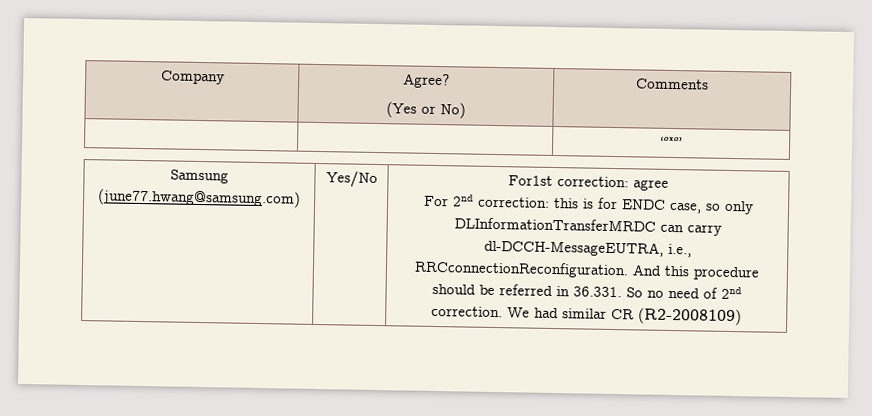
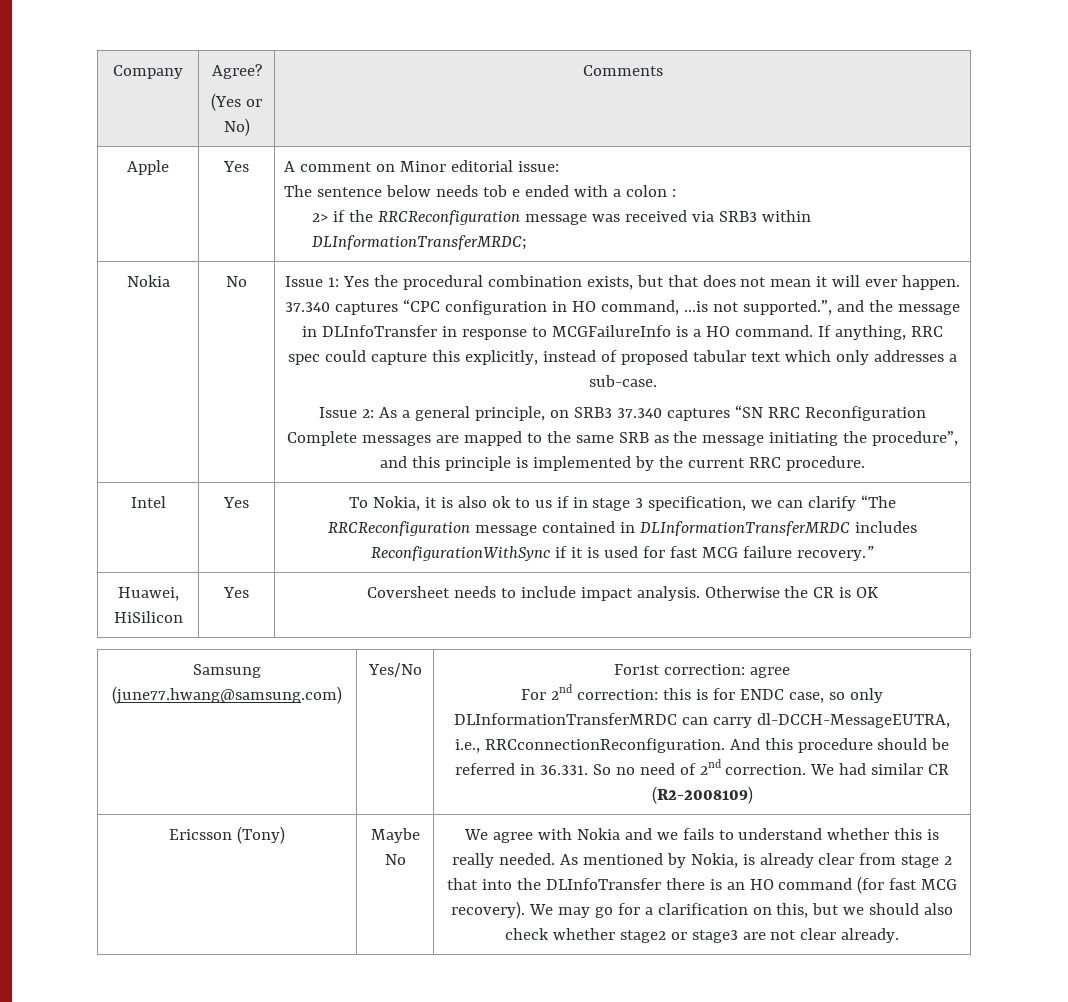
[660,136,683,148] | | “”“” -> [127,160,169,175] [223,161,249,172] [284,160,559,172] [284,185,676,197] [311,210,811,225] [311,235,527,250] [126,275,170,287] [226,276,247,287] [284,275,961,290] [285,299,960,315] [302,325,943,340] [288,350,957,365] [588,375,657,387] [319,405,926,421] [286,431,959,446] [380,456,865,471] [130,496,166,508] [223,497,249,508] [348,495,897,511] [328,521,917,536] [371,546,874,561] [117,587,179,601] [113,611,183,623] [223,587,249,598] [366,586,879,601] Apple | Yes | A comment on Minor editorial issue: // The sentence below needs tob e ended with a colon : // 2> if the RRCReconfiguration message was received via SRB3 within DLInformationTransferMRDC; // Nokia | No | Issue 1: Yes the procedural combination exists, but that does not mean it will ever happen. 37.340 captures “CPC configuration in HO command, ...is not supported.”, and the message in DLInfoTransfer in response to MCGFailureInfo is a HO command. If anything, RRC spec could capture this explicitly, instead of proposed tabular text which only addresses a sub-case. // Issue 2: As a general principle, on SRB3 37.340 captures “SN RRC Reconfiguration Complete messages are mapped to the same SRB as the message initiating the procedure”, and this principle is implemented by the current RRC procedure. // Intel | Yes | To Nokia, it is also ok to us if in stage 3 specification, we can clarify “The RRCReconfiguration message contained in DLInformationTransferMRDC includes ReconfigurationWithSync if it is used for fast MCG failure recovery.” // Huawei, HiSilicon | Yes | Coversheet needs to include impact analysis. Otherwise the CR is OK
(742, 316) none -> [169,826,285,844] [370,828,420,843] [384,854,406,865] [463,828,940,843] [451,853,953,868] [446,876,958,894] [450,901,954,919] [504,928,900,943] // Ericsson (Tony) | Maybe No | We agree with Nokia and we fails to understand whether this is really needed. As mentioned by Nokia, is already clear from stage 2 that into the DLInfoTransfer there is an HO command (for fast MCG recovery). We may go for a clarification on this, but we should also check whether stage2 or stage3 are not clear already.

